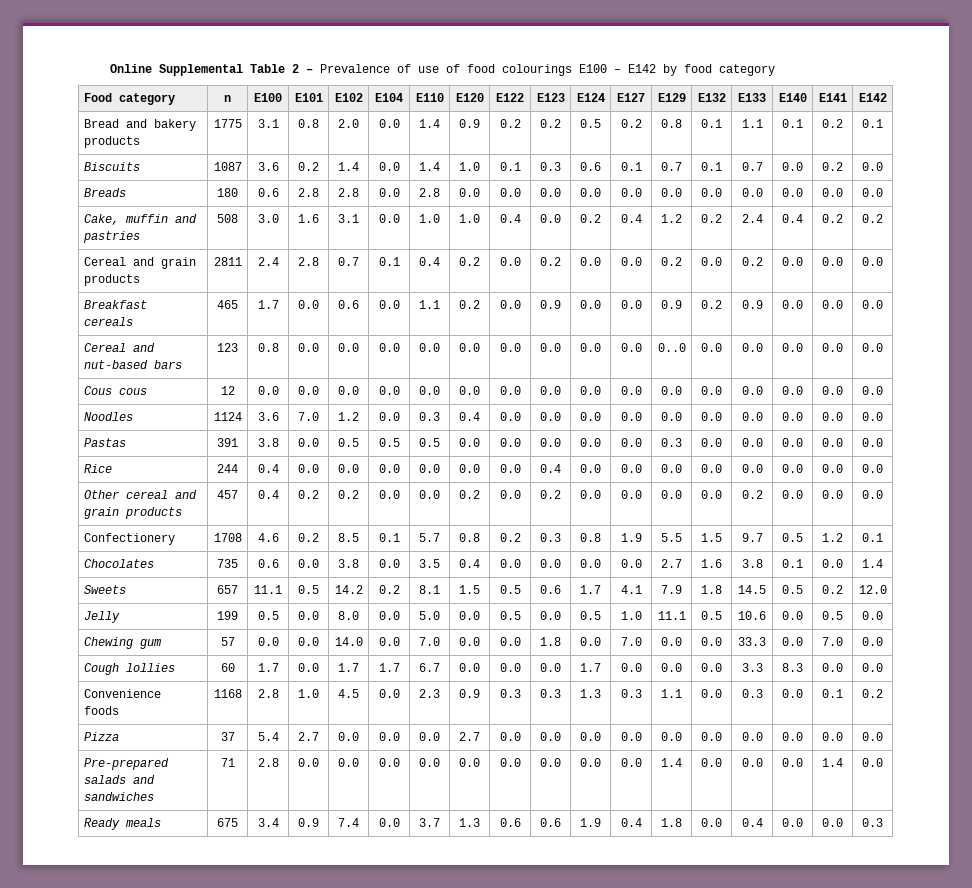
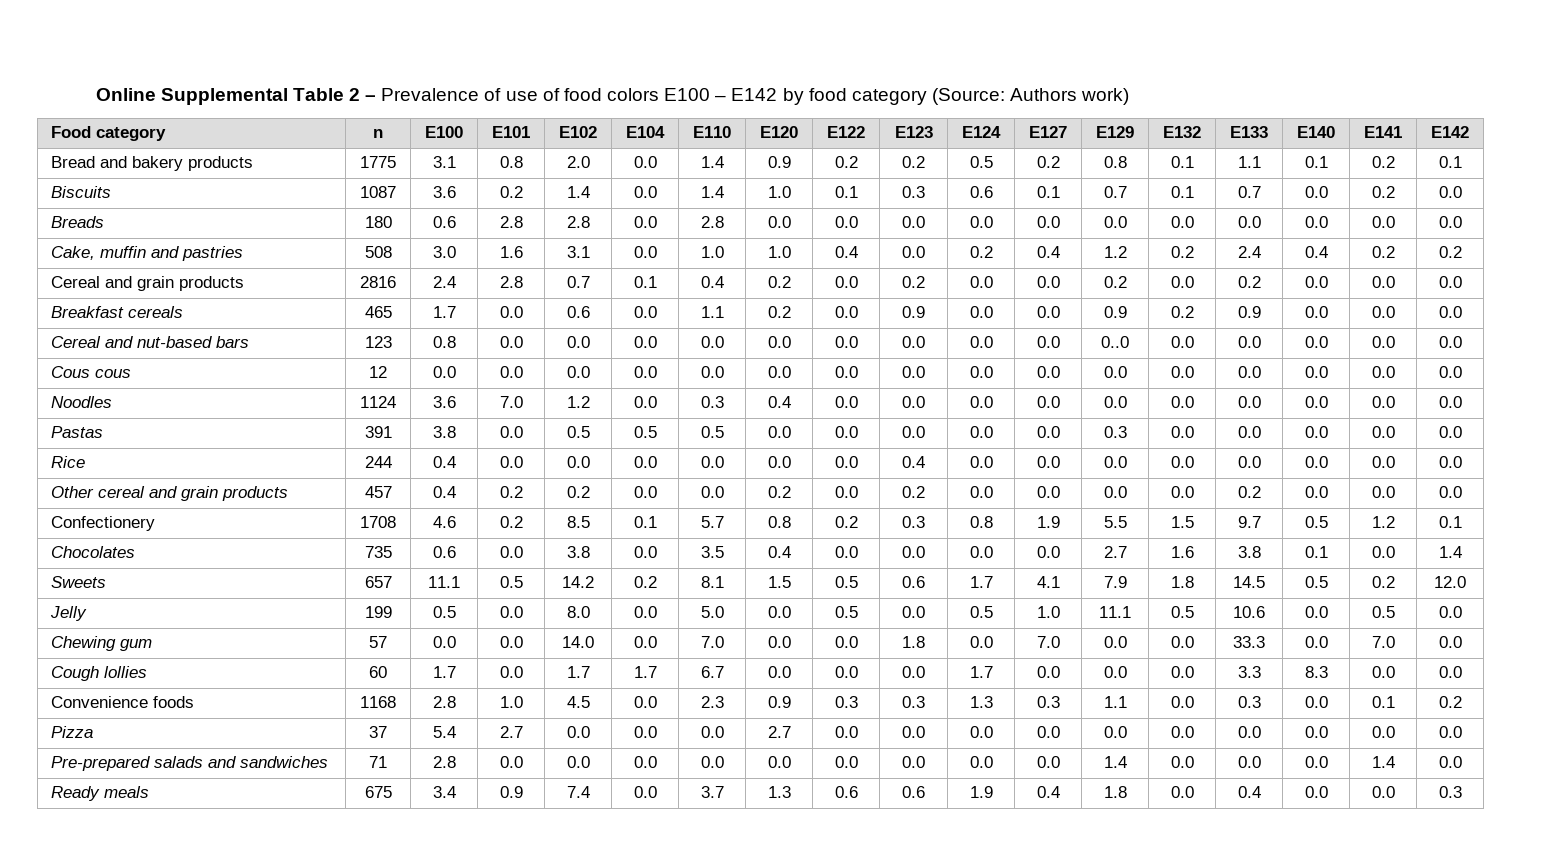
[502,64,573,76] colourings -> [607,88,660,101] colors
(776, 70) none -> [931,88,1130,105] (Source: Authors work)
[213,257,242,266] 2811 -> [360,276,396,288] 2816

